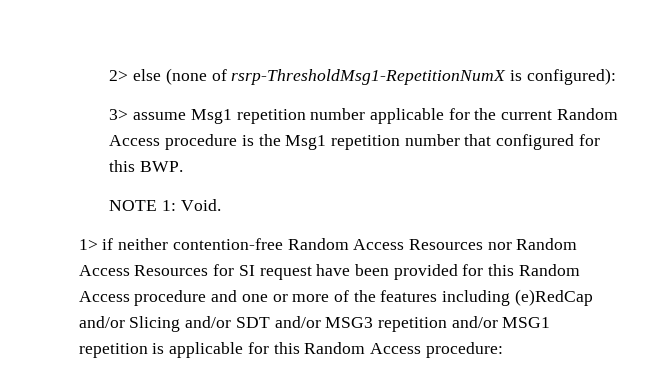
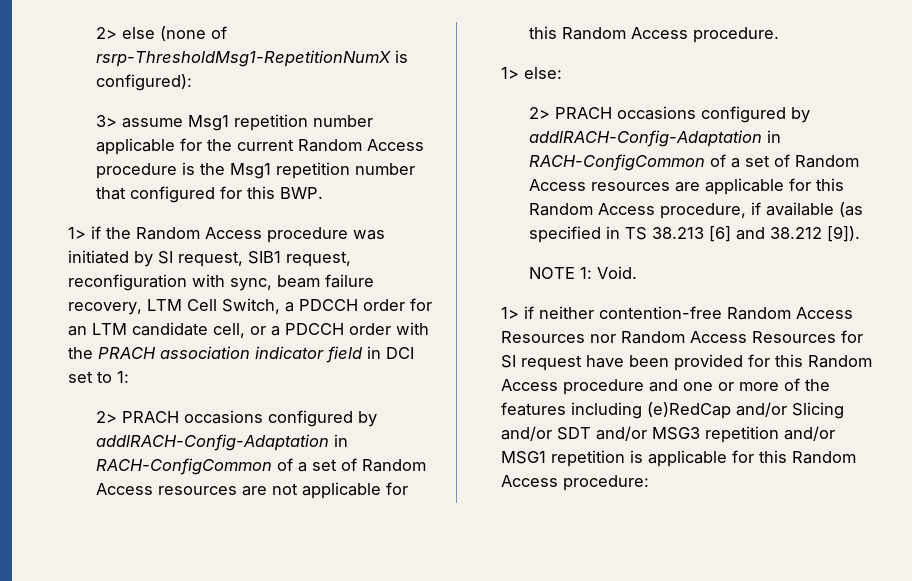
(184, 166) none -> [67,226,385,243] [67,250,351,267] [67,274,374,291] [67,298,432,315] [67,322,429,338] [67,346,414,363] [67,371,129,383] [96,410,378,427] [96,434,349,451] [96,458,427,475] [96,482,409,499] [529,26,780,43] [500,67,562,79] [529,106,811,123] [529,130,782,147] [529,154,860,171] [529,178,845,195] [529,202,864,219] [529,226,861,243] // 1> if the Random Access procedure was initiated by SI request, SIB1 request, reconfiguration with sync, beam failure recovery, LTM Cell Switch, a PDCCH order for an LTM candidate cell, or a PDCCH order with the PRACH association indicator field in DCI set to 1: // 2> PRACH occasions configured by addlRACH-Config-Adaptation in RACH-ConfigCommon of a set of Random Access resources are not applicable for this Random Access procedure. // 1> else: // 2> PRACH occasions configured by addlRACH-Config-Adaptation in RACH-ConfigCommon of a set of Random Access resources are applicable for this Random Access procedure, if available (as specified in TS 38.213 [6] and 38.212 [9]).

